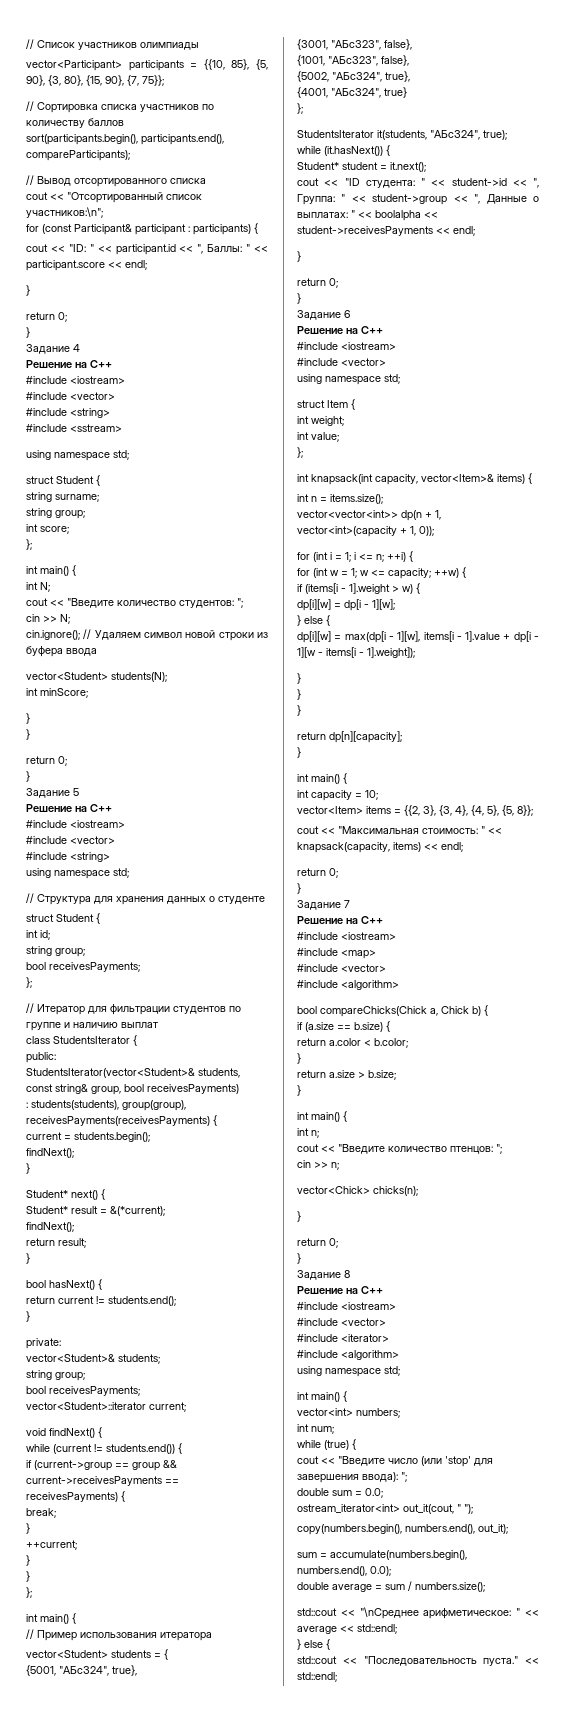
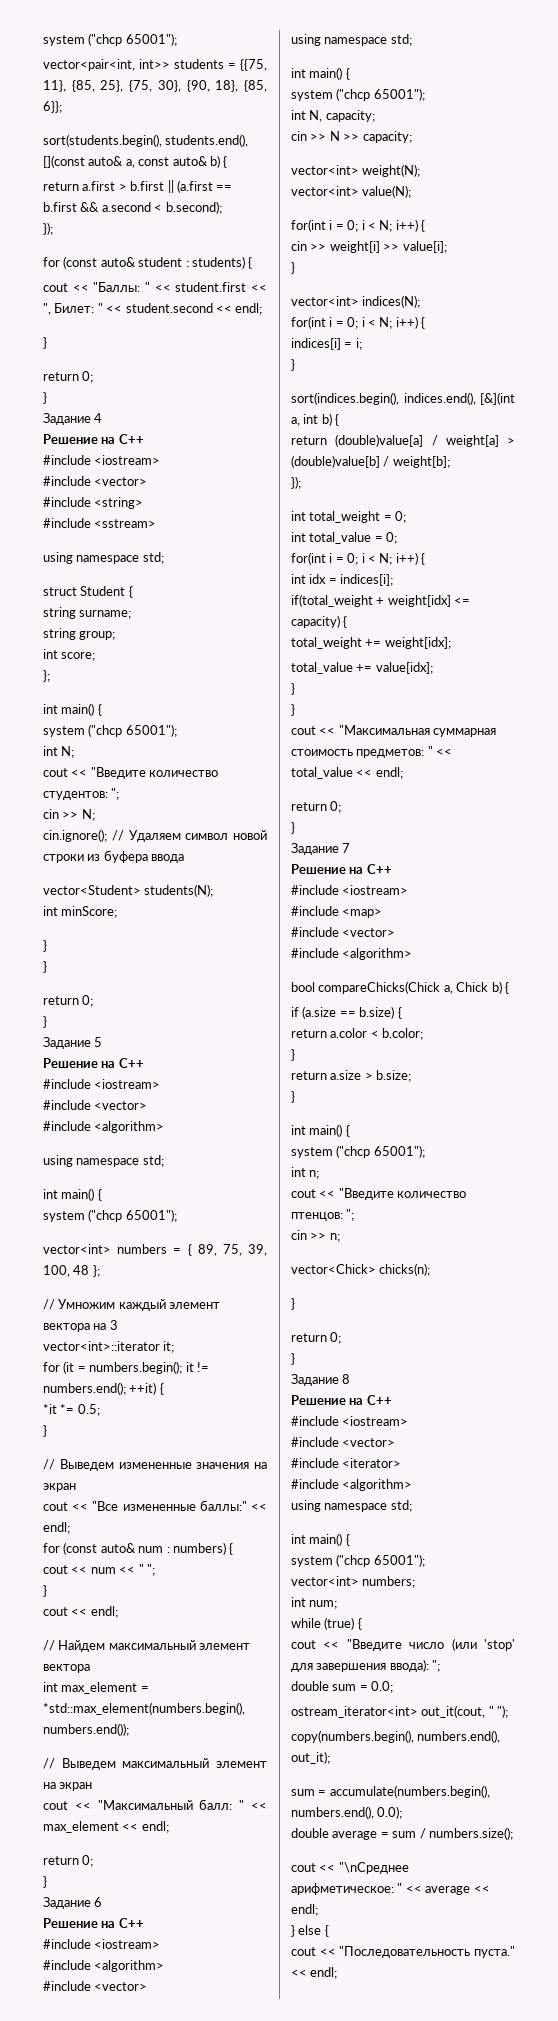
[26,39,199,50] [26,59,268,71] [26,75,164,86] [26,101,214,113] [26,118,124,128] [26,134,224,145] [26,150,130,161] [26,175,206,187] [26,192,202,203] [26,207,103,218] [26,223,258,235] [26,244,268,255] [26,260,105,271] // Список участников олимпиады // vector<Participant> participants = {{10, 85}, {5, 90}, {3, 80}, {15, 90}, {7, 75}}; // // Сортировка списка участников по количеству баллов // sort(participants.begin(), participants.end(), compareParticipants); // // Вывод отсортированного списка // cout << "Отсортированный список участников:\n"; // for (const Participant& participant : participants) { // cout << "ID: " << participant.id << ", Баллы: " << participant.score -> [43,33,177,46] [43,59,267,71] [43,80,267,92] [43,101,62,113] [43,134,249,147] [43,155,228,168] [43,180,233,193] [43,201,222,214] [43,222,53,235] [43,256,253,269] [43,282,267,292] [43,303,213,315] system ("chcp 65001"); // vector<pair<int, int>> students = {{75, 11}, {85, 25}, {75, 30}, {90, 18}, {85, 6}}; // sort(students.begin(), students.end(), [](const auto& a, const auto& b) { // return a.first > b.first || (a.first == b.first && a.second < b.second); // }); // for (const auto& student : students) { // cout << "Баллы: " << student.first << ", Билет: " << student.second
(76, 570) none -> [43,724,177,737] // system ("chcp 65001");
[70,852,110,862] [26,868,129,879] [26,893,265,905] [26,913,100,924] [26,930,50,940] [26,946,85,957] [26,962,140,972] [26,977,32,988] [26,1003,241,1015] [26,1022,158,1031] [26,1035,137,1046] [26,1052,56,1063] [26,1068,240,1078] [26,1084,239,1095] [26,1100,186,1111] [26,1115,217,1126] [26,1132,150,1142] [26,1148,74,1158] [26,1163,30,1174] [26,1189,105,1200] [26,1206,165,1216] [26,1222,74,1232] [26,1238,86,1248] [26,1253,30,1264] [26,1279,102,1290] [26,1296,176,1306] [26,1311,30,1322] [26,1338,61,1349] [26,1354,160,1364] [26,1370,85,1381] [26,1386,140,1396] [26,1402,186,1412] [26,1427,102,1438] [26,1443,182,1454] [26,1460,177,1471] [26,1476,179,1486] [26,1491,125,1502] [26,1508,56,1518] [26,1523,30,1534] [26,1540,77,1550] [26,1555,30,1566] [26,1571,30,1582] [26,1587,32,1598] [26,1613,76,1624] [26,1629,212,1641] [26,1649,168,1660] [26,1665,137,1676] [297,39,412,50] [297,55,409,66] [297,71,410,82] [297,87,407,98] [297,103,303,114] [297,130,507,140] [297,145,390,156] [297,162,426,172] [297,178,539,188] [297,194,539,205] [297,210,438,221] [297,226,475,236] [297,251,301,262] <string> // using namespace std; // // Структура для хранения данных о студенте // struct Student { // int id; // string group; // bool receivesPayments; // }; // // Итератор для фильтрации студентов по группе и наличию выплат // class StudentsIterator { // public: // StudentsIterator(vector<Student>& students, const string& group, bool receivesPayments) // : students(students), group(group), receivesPayments(receivesPayments) { // current = students.begin(); // findNext(); // } // Student* next() { // Student* result = &(*current); // findNext(); // return result; // } // bool hasNext() { // return current != students.end(); // } // private: // vector<Student>& students; // string group; // bool receivesPayments; // vector<Student>::iterator current; // void findNext() { // while (current != students.end()) { // if (current->group == group && current->receivesPayments == receivesPayments) { // break; // } // ++current; // } // } // }; // int main() { // // Пример использования итератора // vector<Student> students = { // {5001, "АБс324", true}, // {3001, "АБс323", false}, // {1001, "АБс323", false}, // {5002, "АБс324", true}, // {4001, "АБс324", true} // }; // StudentsIterator it(students, "АБс324", true); // while (it.hasNext()) { // Student* student = it.next(); // cout << "ID студента: " << student->id << ", Группа: " << student->group << ", Данные о выплатах: " << boolalpha << student->receivesPayments << endl; // } -> [94,1121,165,1133] [43,1155,164,1167] [43,1188,102,1201] [43,1209,177,1222] [43,1244,267,1256] [43,1265,100,1277] [43,1299,221,1311] [43,1320,118,1332] [43,1341,175,1353] [43,1361,209,1374] [43,1382,164,1395] [43,1404,100,1416] [43,1425,47,1437] [43,1459,267,1471] [43,1483,76,1492] [43,1500,267,1511] [43,1522,70,1534] [43,1542,234,1555] [43,1564,155,1576] [43,1585,47,1597] [43,1606,118,1618] [43,1640,251,1652] [43,1664,90,1673] [43,1682,149,1694] [43,1702,245,1715] [43,1723,129,1736] [43,1758,267,1770] [43,1782,93,1791] [43,1799,267,1810] [43,1821,169,1833] <algorithm> // using namespace std; // int main() { // system ("chcp 65001"); // vector<int> numbers = { 89, 75, 39, 100, 48 }; // // Умножим каждый элемент вектора на 3 // vector<int>::iterator it; // for (it = numbers.begin(); it != numbers.end(); ++it) { // *it *= 0.5; // } // // Выведем измененные значения на экран // cout << "Все измененные баллы:" << endl; // for (const auto& num : numbers) { // cout << num << " "; // } // cout << endl; // // Найдем максимальный элемент вектора // int max_element = *std::max_element(numbers.begin(), numbers.end()); // // Выведем максимальный элемент на экран // cout << "Максимальный балл: " << max_element << endl;
(396, 346) none -> [43,1960,165,1972] // #include <algorithm>
[297,399,355,410] [297,416,344,426] [297,432,339,442] [297,447,303,458] [297,473,532,485] [297,494,383,504] [297,510,441,521] [297,526,434,537] [297,551,413,562] [297,567,466,579] [297,583,420,594] [297,599,395,611] [297,615,330,626] [297,631,539,643] [297,647,415,658] [297,673,301,684] [297,689,301,700] [297,705,301,716] [297,731,402,743] [297,747,301,758] [297,773,347,784] [297,790,378,801] [297,805,533,816] [297,826,502,834] [297,842,421,853] struct Item { // int weight; // int value; // }; // int knapsack(int capacity, vector<Item>& items) { // int n = items.size(); // vector<vector<int>> dp(n + 1, vector<int>(capacity + 1, 0)); // for (int i = 1; i <= n; ++i) { // for (int w = 1; w <= capacity; ++w) { // if (items[i - 1].weight > w) { // dp[i][w] = dp[i - 1][w]; // } else { // dp[i][w] = max(dp[i - 1][w], items[i - 1].value + dp[i - 1][w - items[i - 1].weight]); // } // } // } // return dp[n][capacity]; // } // int main() { // int capacity = 10; // vector<Item> items = {{2, 3}, {3, 4}, {4, 5}, {5, 8}}; // cout << "Максимальная стоимость: " << knapsack(capacity, items) -> [291,67,350,80] [291,88,425,101] [291,110,375,122] [291,131,412,143] [291,164,421,177] [291,185,412,198] [291,219,425,232] [291,241,447,253] [291,262,295,274] [291,295,421,308] [291,316,425,329] [291,338,362,350] [291,359,295,371] [291,392,515,405] [291,413,340,426] [291,434,515,447] [291,455,450,468] [291,476,301,489] [291,511,407,523] [291,532,398,544] [291,552,425,565] [291,574,394,586] [291,594,471,607] [291,615,348,628] [291,637,451,649] [291,662,433,674] [291,683,295,695] [291,704,295,716] [291,725,497,737] [291,746,453,758] [291,767,353,779] int main() { // system ("chcp 65001"); // int N, capacity; // cin >> N >> capacity; // vector<int> weight(N); // vector<int> value(N); // for(int i = 0; i < N; i++) { // cin >> weight[i] >> value[i]; // } // vector<int> indices(N); // for(int i = 0; i < N; i++) { // indices[i] = i; // } // sort(indices.begin(), indices.end(), [&](int a, int b) { // return (double)value[a] / weight[a] > (double)value[b] / weight[b]; // }); // int total_weight = 0; // int total_value = 0; // for(int i = 0; i < N; i++) { // int idx = indices[i]; // if(total_weight + weight[idx] <= capacity) { // total_weight += weight[idx]; // total_value += value[idx]; // } // } // cout << "Максимальная суммарная стоимость предметов: " << total_value
(347, 1116) none -> [291,1145,425,1158] // system ("chcp 65001");
(347, 1396) none -> [291,1554,425,1567] // system ("chcp 65001");
[297,1608,337,1616] std::cout -> [291,1863,316,1872] cout
[357,1624,397,1634] [297,1639,330,1650] [297,1656,337,1664] std::endl; // } else { // std::cout -> [291,1904,318,1916] [291,1925,329,1937] [291,1947,316,1956] endl; // } else { // cout
[297,1672,337,1682] std::endl; -> [310,1967,338,1979] endl;

